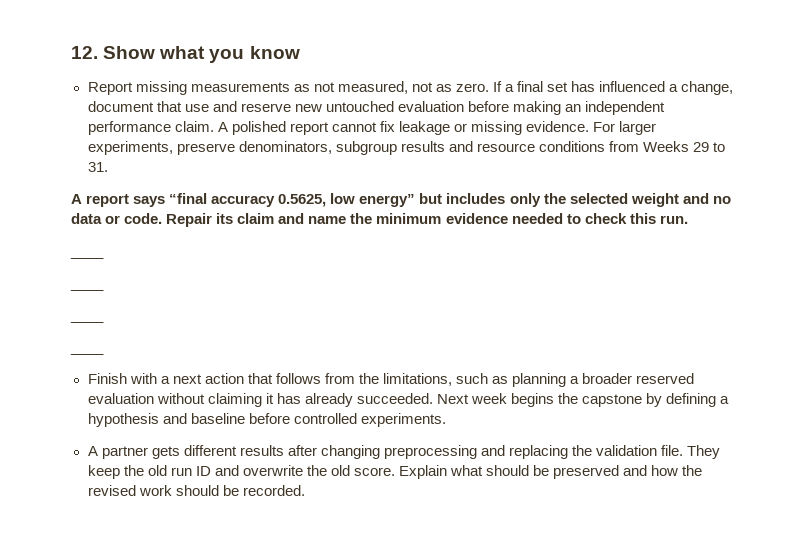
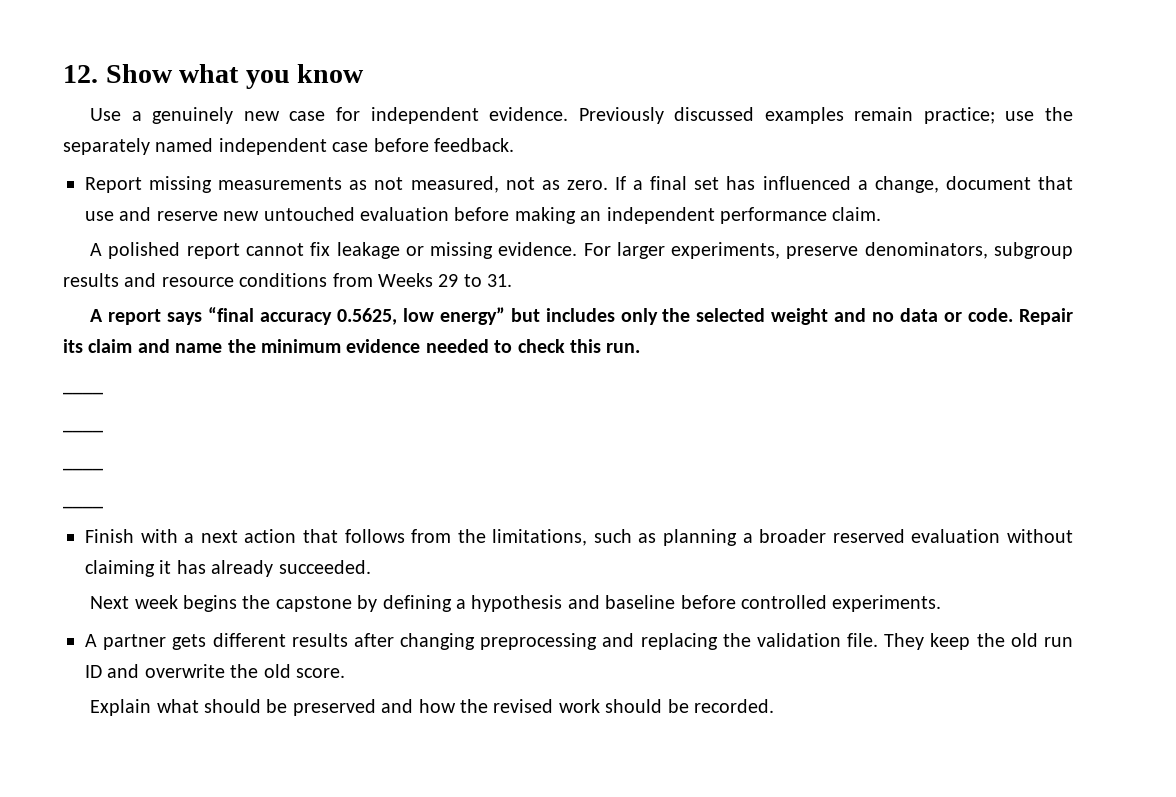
(300, 52) none -> [90,107,1073,124] [63,138,514,155] // Use a genuinely new case for independent evidence. Previously discussed examples remain practice; use the separately named independent case before feedback.
(214, 126) none -> (882, 214) //
(433, 398) none -> (371, 567) //
(395, 471) none -> (345, 673) //

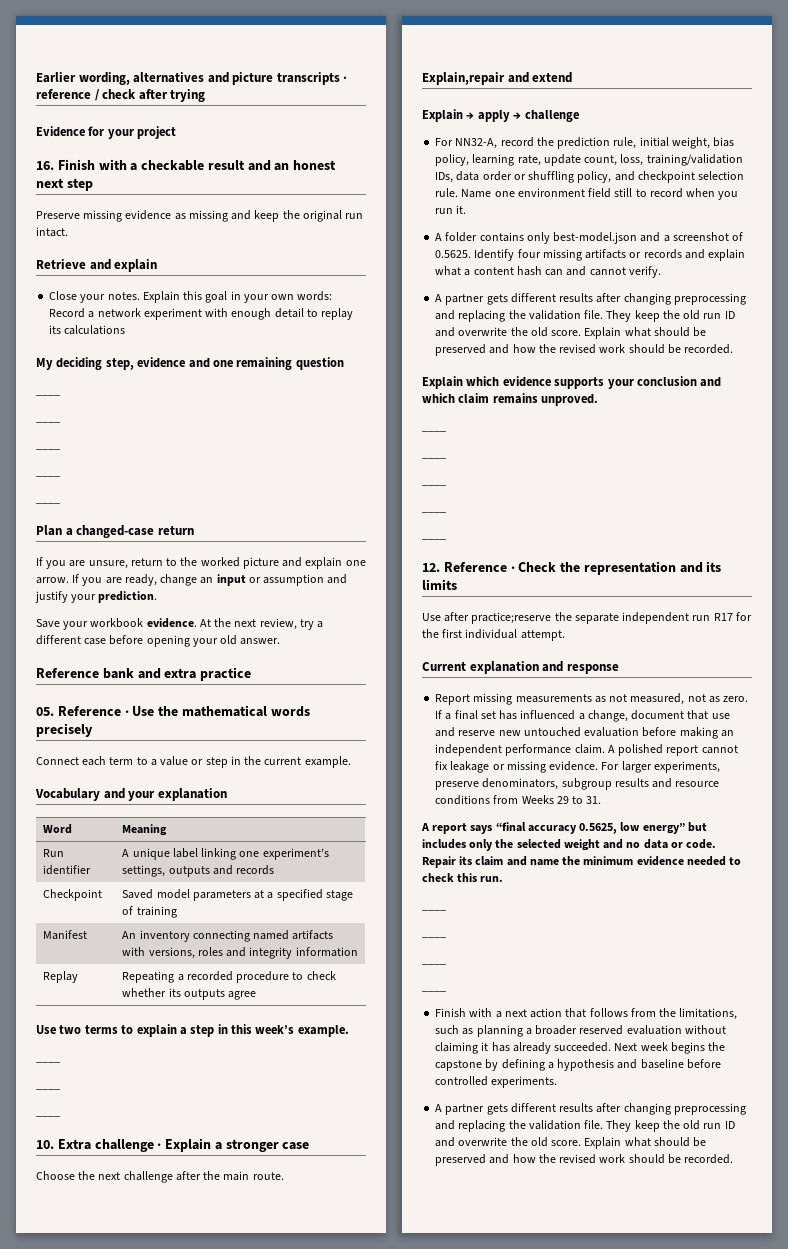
[63,64,365,89] [90,107,1073,124] [63,138,514,155] 12. Show what you know // Use a genuinely new case for independent evidence. Previously discussed examples remain practice; use the separately named independent case before feedback. -> [36,72,348,85] [36,89,206,102] [36,126,177,139] [36,159,337,171] [36,178,93,191] [36,210,364,222] [36,227,68,237] [36,259,158,272] [49,291,333,303] [49,308,354,320] [49,325,126,335] [36,357,344,370] [36,394,60,396] [36,421,60,423] [36,448,60,450] [36,475,60,477] [36,502,60,504] [36,525,194,538] [36,557,366,569] [36,574,348,586] [35,591,158,603] [36,618,324,630] [36,635,281,647] [36,667,252,681] [36,705,310,717] [36,723,93,737] [36,756,351,768] [35,788,227,801] [43,824,73,834] [122,824,168,836] [43,849,65,857] [43,865,92,875] [122,848,329,860] [122,865,275,877] [43,889,103,901] [122,889,353,901] [122,906,177,918] [43,930,88,940] [122,930,334,942] [122,947,358,959] [43,971,79,983] [122,971,336,983] [122,988,257,1000] [36,1024,349,1037] [36,1061,60,1063] [36,1088,60,1090] [36,1115,60,1117] [36,1138,310,1152] [36,1171,284,1183] [422,72,573,85] [422,109,579,122] [435,137,735,149] [435,154,743,166] [435,171,745,183] [435,188,739,200] [435,205,467,214] [435,232,744,244] [435,249,746,261] [435,266,661,278] [435,293,746,305] [435,310,735,322] [435,327,707,339] [435,344,734,356] [422,376,722,389] [422,393,599,406] [422,430,446,432] [422,457,446,459] [422,484,446,486] [422,511,446,513] [422,538,446,540] [422,561,722,575] [422,579,457,590] [422,612,752,624] [422,629,565,641] [422,661,619,674] Earlier wording, alternatives and picture transcripts · reference / check after trying // Evidence for your project // 16. Finish with a checkable result and an honest next step // Preserve missing evidence as missing and keep the original run intact. // Retrieve and explain // Close your notes. Explain this goal in your own words: Record a network experiment with enough detail to replay its calculations // My deciding step, evidence and one remaining question // ____ // ____ // ____ // ____ // ____ // Plan a changed-case return // If you are unsure, return to the worked picture and explain one arrow. If you are ready, change an input or assumption and justify your prediction. // Save your workbook evidence. At the next review, try a different case before opening your old answer. // Reference bank and extra practice // 05. Reference · Use the mathematical words precisely // Connect each term to a value or step in the current example. // Vocabulary and your explanation // Word | Meaning // Run identifier | A unique label linking one experiment’s settings, outputs and records // Checkpoint | Saved model parameters at a specified stage of training // Manifest | An inventory connecting named artifacts with versions, roles and integrity information // Replay | Repeating a recorded procedure to check whether its outputs agree // Use two terms to explain a step in this week’s example. // ____ // ____ // ____ // 10. Extra challenge · Explain a stronger case // Choose the next challenge after the main route. // Explain,repair and extend // Explain → apply → challenge // For NN32-A, record the prediction rule, initial weight, bias policy, learning rate, update count, loss, training/validation IDs, data order or shuffling policy, and checkpoint selection rule. Name one environment field still to record when you run it. // A folder contains only best-model.json and a screenshot of 0.5625. Identify four missing artifacts or records and explain what a content hash can and cannot verify. // A partner gets different results after changing preprocessing and replacing the validation file. They keep the old run ID and overwrite the old score. Explain what should be preserved and how the revised work should be recorded. // Explain which evidence supports your conclusion and which claim remains unproved. // ____ // ____ // ____ // ____ // ____ // 12. Reference · Check the representation and its limits // Use after practice;reserve the separate independent run R17 for the first individual attempt. // Current explanation and response
(882, 214) // -> (605, 749) none
(371, 567) // -> (612, 1047) none
(345, 673) // -> (582, 1143) none

